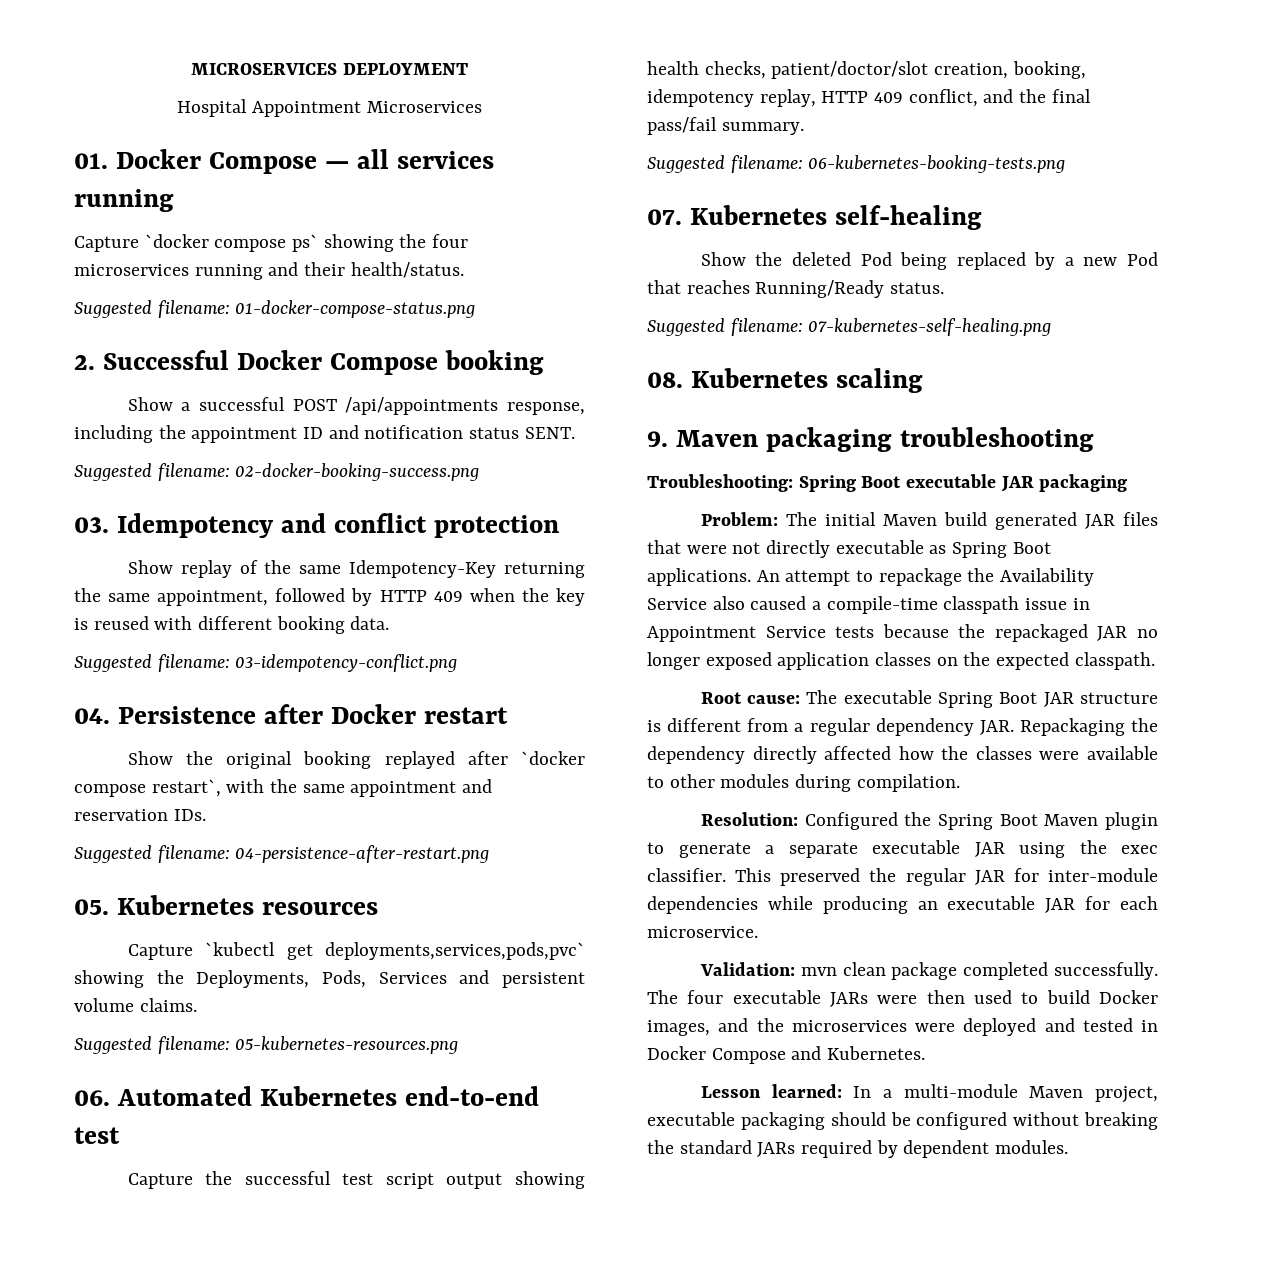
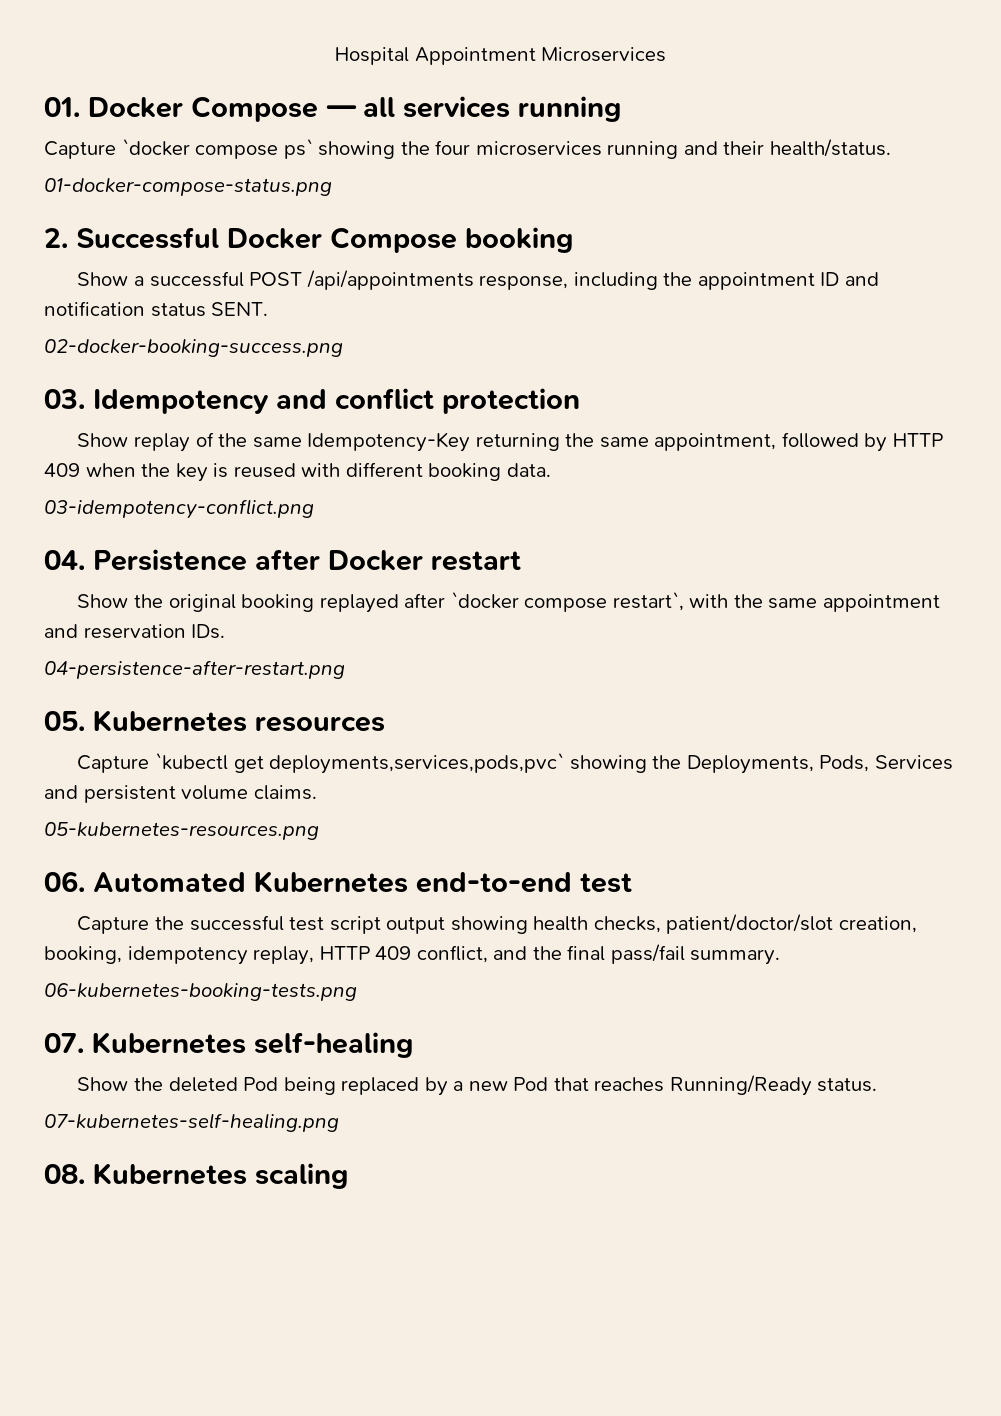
[191,63,468,75] MICROSERVICES DEPLOYMENT // -> (334, 56) none
[74,300,230,318] Suggested filename: -> (891, 148) none
[74,463,230,481] Suggested filename: -> (269, 309) none
[74,654,230,672] Suggested filename: -> (551, 470) none
[74,845,230,863] Suggested filename: -> (226, 631) none
[74,1036,230,1054] Suggested filename: -> (317, 792) none
[647,155,803,173] Suggested filename: -> (781, 957) none
[647,318,803,336] Suggested filename: -> (878, 1085) none
[647,427,1094,452] [647,474,1128,492] [700,512,1158,530] [647,540,1051,558] [647,568,1095,586] [647,596,1090,614] [647,624,1158,642] [647,652,1155,670] [700,690,1158,708] [647,718,1158,736] [647,746,1158,764] [647,774,960,792] [700,812,1158,830] [647,840,1158,858] [647,868,1158,886] [647,896,1158,914] [647,926,758,938] [699,962,1158,980] [647,990,1158,1007] [647,1018,1158,1036] [647,1046,926,1064] [700,1084,1158,1103] [647,1112,1158,1130] [647,1140,1069,1158] // 9. Maven packaging troubleshooting // Troubleshooting: Spring Boot executable JAR packaging // Problem: The initial Maven build generated JAR files that were not directly executable as Spring Boot applications. An attempt to repackage the Availability Service also caused a compile-time classpath issue in Appointment Service tests because the repackaged JAR no longer exposed application classes on the expected classpath. // Root cause: The executable Spring Boot JAR structure is different from a regular dependency JAR. Repackaging the dependency directly affected how the classes were available to other modules during compilation. // Resolution: Configured the Spring Boot Maven plugin to generate a separate executable JAR using the exec classifier. This preserved the regular JAR for inter-module dependencies while producing an executable JAR for each microservice. // Validation: mvn clean package completed successfully. The four executable JARs were then used to build Docker images, and the microservices were deployed and tested in Docker Compose and Kubernetes. // Lesson learned: In a multi-module Maven project, executable packaging should be configured without breaking the standard JARs required by dependent modules. -> (348, 1176) none

